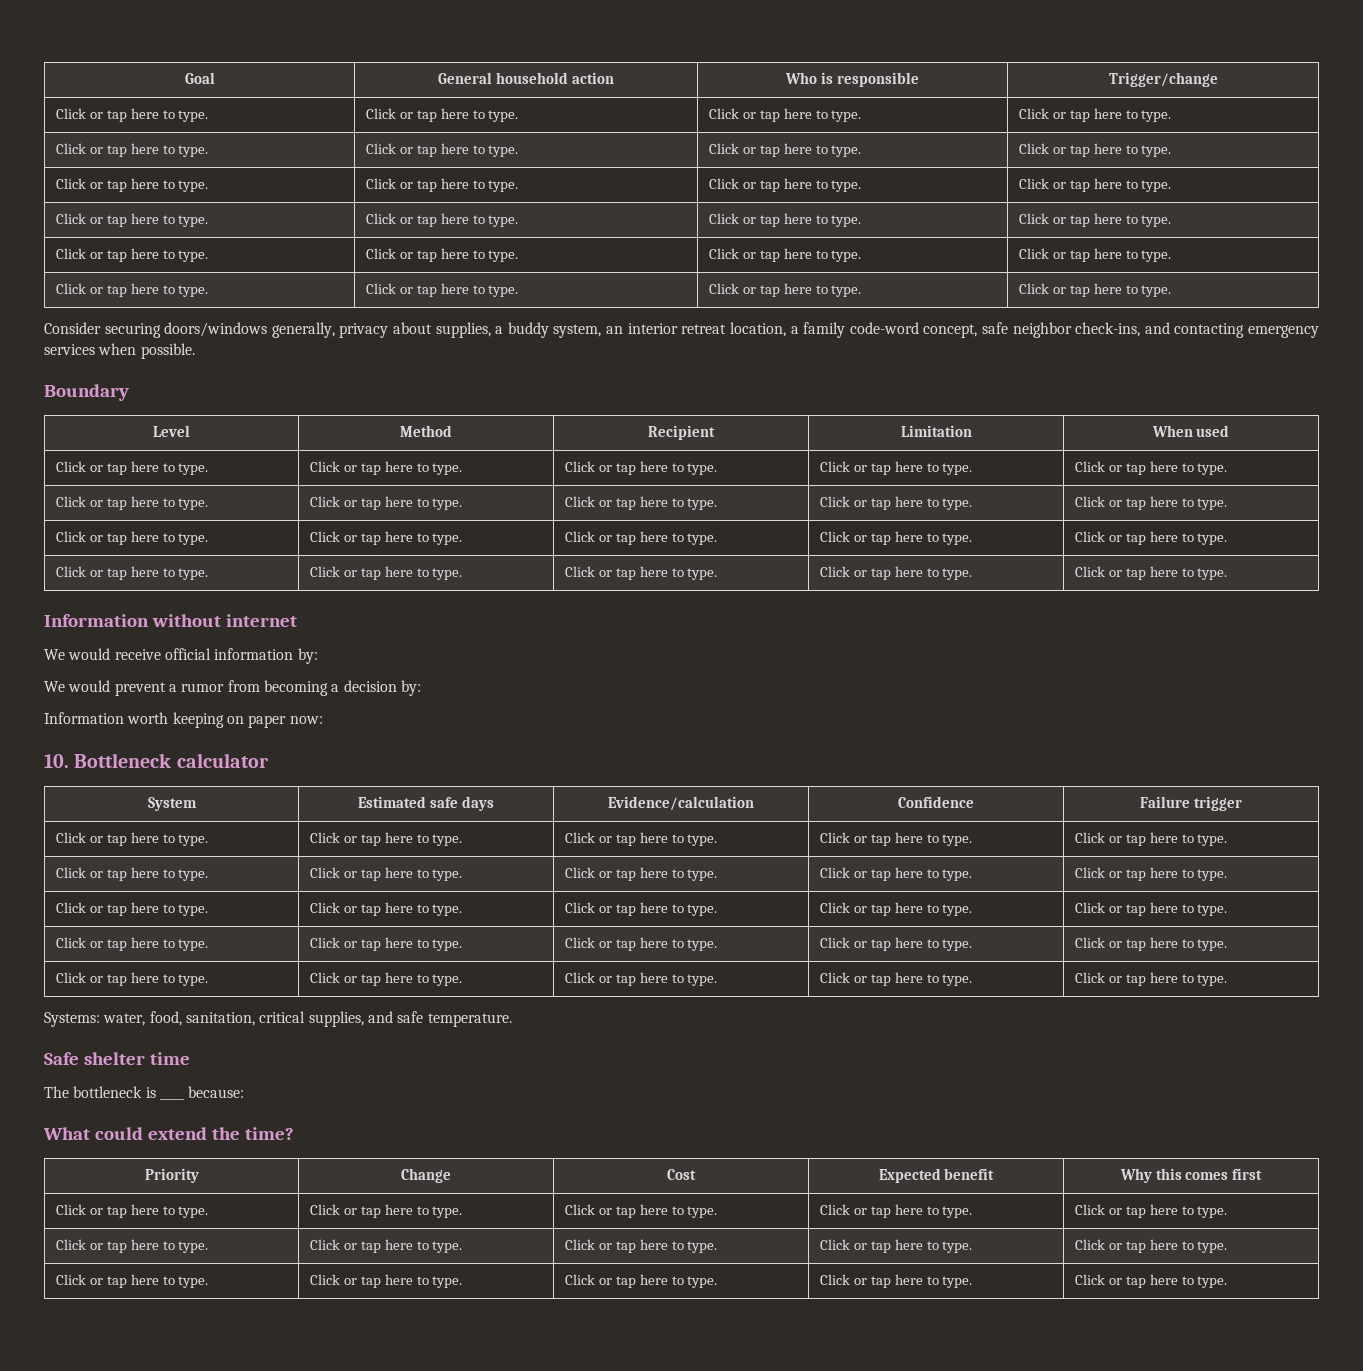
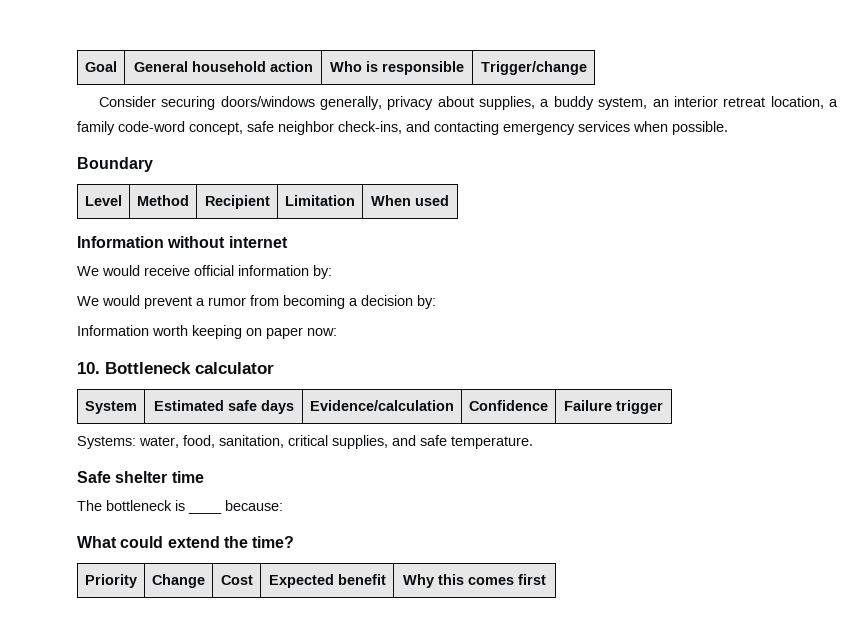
[55,108,209,122] [365,108,519,122] [708,108,862,122] [1018,108,1172,122] [55,143,209,157] [365,143,519,157] [708,143,862,157] [1018,143,1172,157] [55,178,209,192] [365,178,519,192] [708,178,862,192] [1018,178,1172,192] [55,213,209,227] [365,213,519,227] [708,213,862,227] [1018,213,1172,227] [55,248,209,262] [365,248,519,262] [708,248,862,262] [1018,248,1172,262] [55,283,209,297] [365,283,519,297] [708,283,862,297] [1018,283,1172,297] // Click or tap here to type. | Click or tap here to type. | Click or tap here to type. | Click or tap here to type. // Click or tap here to type. | Click or tap here to type. | Click or tap here to type. | Click or tap here to type. // Click or tap here to type. | Click or tap here to type. | Click or tap here to type. | Click or tap here to type. // Click or tap here to type. | Click or tap here to type. | Click or tap here to type. | Click or tap here to type. // Click or tap here to type. | Click or tap here to type. | Click or tap here to type. | Click or tap here to type. // Click or tap here to type. | Click or tap here to type. | Click or tap here to type. | Click or tap here to type. -> (587, 68) none
[55,461,209,475] [309,461,463,475] [564,461,718,475] [819,461,973,475] [1074,461,1228,475] [55,496,209,510] [309,496,463,510] [564,496,718,510] [819,496,973,510] [1074,496,1228,510] [55,531,209,545] [309,531,463,545] [564,531,718,545] [819,531,973,545] [1074,531,1228,545] [55,566,209,580] [309,566,463,580] [564,566,718,580] [819,566,973,580] [1074,566,1228,580] // Click or tap here to type. | Click or tap here to type. | Click or tap here to type. | Click or tap here to type. | Click or tap here to type. // Click or tap here to type. | Click or tap here to type. | Click or tap here to type. | Click or tap here to type. | Click or tap here to type. // Click or tap here to type. | Click or tap here to type. | Click or tap here to type. | Click or tap here to type. | Click or tap here to type. // Click or tap here to type. | Click or tap here to type. | Click or tap here to type. | Click or tap here to type. | Click or tap here to type. -> (449, 200) none
[55,832,209,846] [309,832,463,846] [564,832,718,846] [819,832,973,846] [1074,832,1228,846] [55,867,209,881] [309,867,463,881] [564,867,718,881] [819,867,973,881] [1074,867,1228,881] [55,902,209,916] [309,902,463,916] [564,902,718,916] [819,902,973,916] [1074,902,1228,916] [55,937,209,951] [309,937,463,951] [564,937,718,951] [819,937,973,951] [1074,937,1228,951] [55,972,209,986] [309,972,463,986] [564,972,718,986] [819,972,973,986] [1074,972,1228,986] // Click or tap here to type. | Click or tap here to type. | Click or tap here to type. | Click or tap here to type. | Click or tap here to type. // Click or tap here to type. | Click or tap here to type. | Click or tap here to type. | Click or tap here to type. | Click or tap here to type. // Click or tap here to type. | Click or tap here to type. | Click or tap here to type. | Click or tap here to type. | Click or tap here to type. // Click or tap here to type. | Click or tap here to type. | Click or tap here to type. | Click or tap here to type. | Click or tap here to type. // Click or tap here to type. | Click or tap here to type. | Click or tap here to type. | Click or tap here to type. | Click or tap here to type. -> (663, 407) none
[55,1204,209,1218] [309,1204,463,1218] [564,1204,718,1218] [819,1204,973,1218] [1074,1204,1228,1218] [55,1239,209,1253] [309,1239,463,1253] [564,1239,718,1253] [819,1239,973,1253] [1074,1239,1228,1253] [55,1274,209,1288] [309,1274,463,1288] [564,1274,718,1288] [819,1274,973,1288] [1074,1274,1228,1288] // Click or tap here to type. | Click or tap here to type. | Click or tap here to type. | Click or tap here to type. | Click or tap here to type. // Click or tap here to type. | Click or tap here to type. | Click or tap here to type. | Click or tap here to type. | Click or tap here to type. // Click or tap here to type. | Click or tap here to type. | Click or tap here to type. | Click or tap here to type. | Click or tap here to type. -> (546, 579) none

